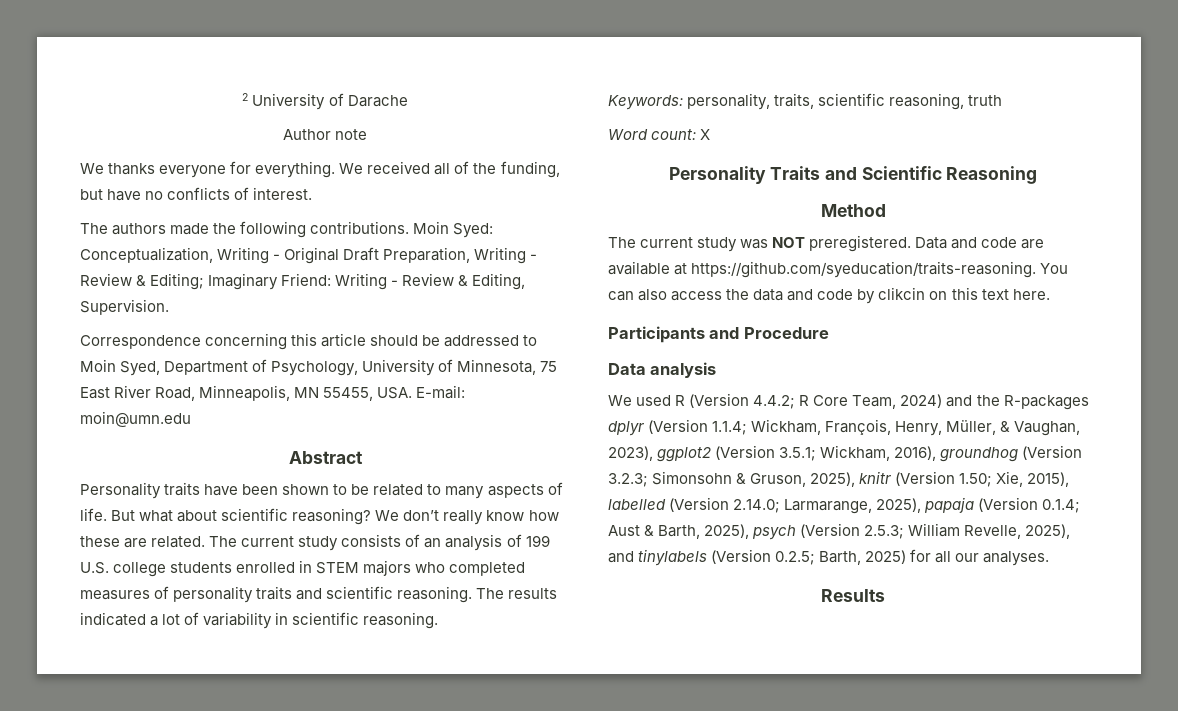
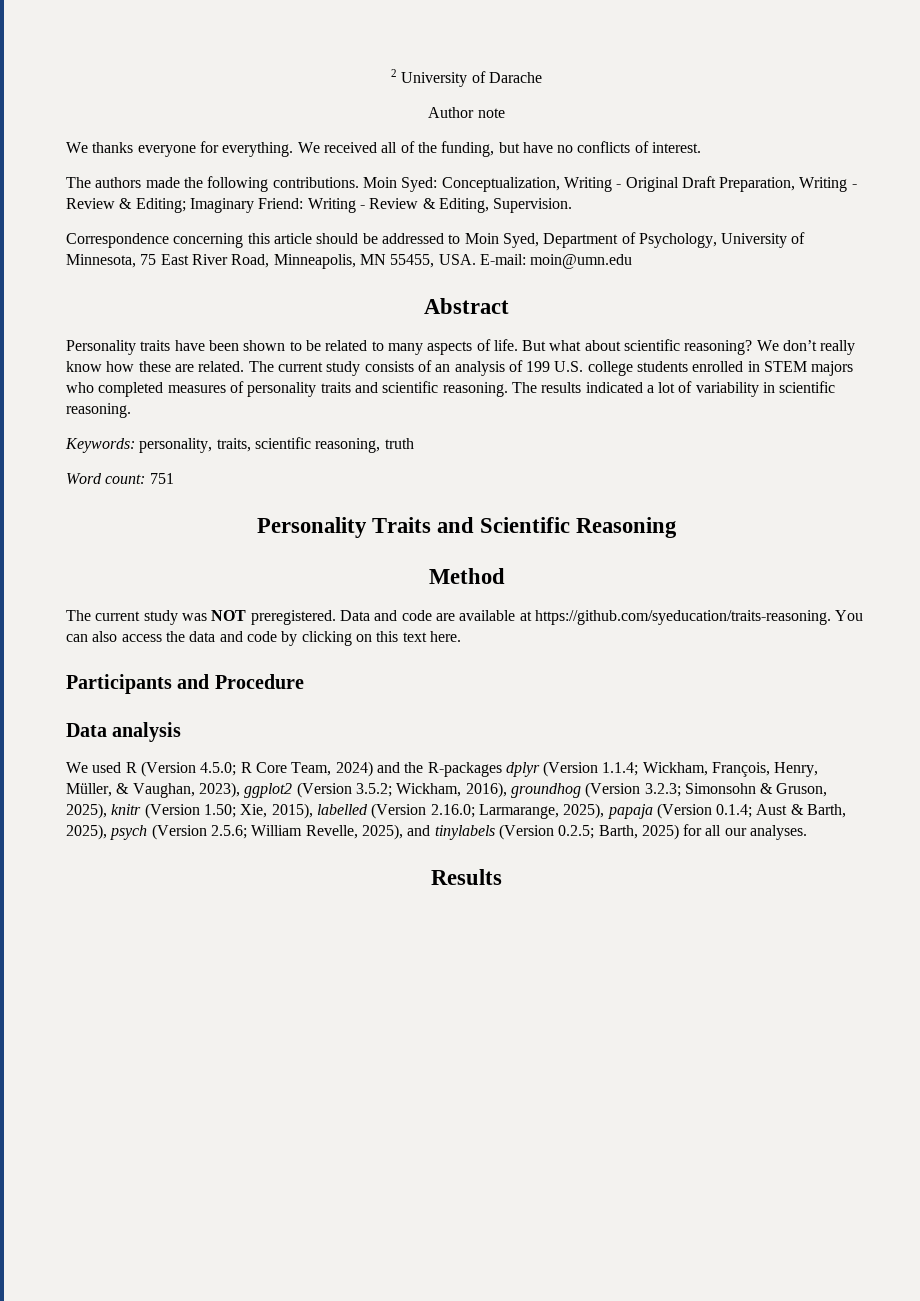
[700,129,711,140] X -> [149,473,174,484] 751
[878,287,926,300] clikcin -> [301,631,352,646] clicking
[753,395,796,409] 4.4.2; -> [200,762,237,776] 4.5.0;
[779,447,817,461] 3.5.1; -> [355,783,392,797] 3.5.2;
[733,499,781,513] 2.14.0; -> [430,804,475,818] 2.16.0;
[864,525,905,539] 2.5.3; -> [210,825,247,839] 2.5.6;

